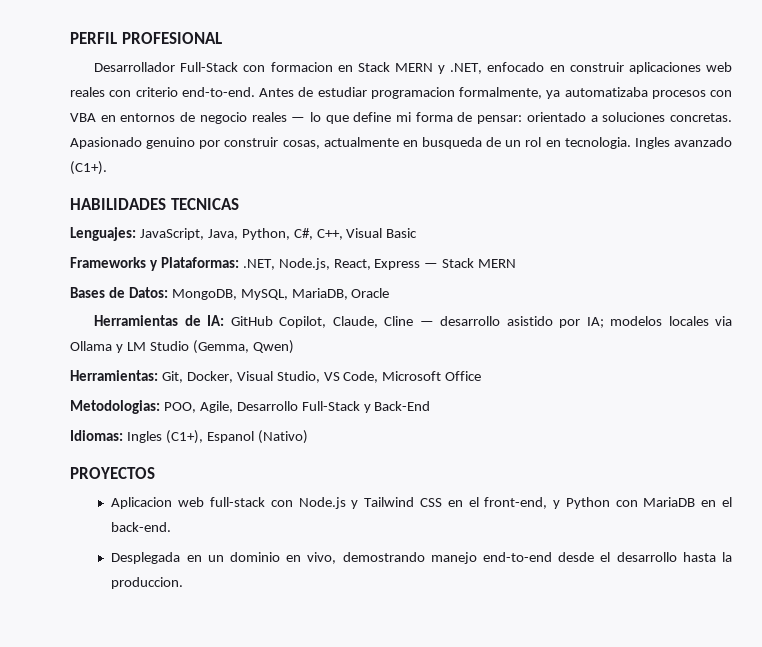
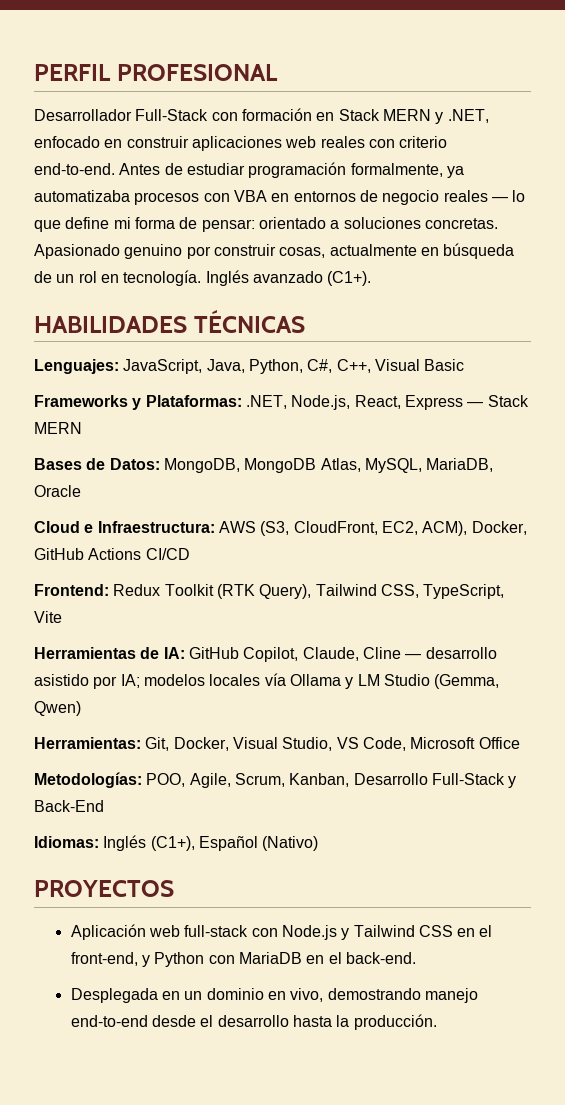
[270,62,333,72] formacion -> [241,108,312,121] formación
[370,87,455,99] programacion -> [248,162,347,178] programación
[422,137,483,149] busqueda -> [443,243,515,259] búsqueda
[564,137,670,149] tecnologia. Ingles -> [123,270,249,286] tecnología. Inglés
[170,198,239,210] TECNICAS -> [193,310,305,333] TÉCNICAS
(237, 294) none -> [244,458,361,473] MongoDB Atlas,
(390, 293) none -> [34,521,527,536] [34,548,190,560] [34,584,505,599] [34,611,62,623] // Cloud e Infraestructura: AWS (S3, CloudFront, EC2, ACM), Docker, GitHub Actions CI/CD // Frontend: Redux Toolkit (RTK Query), Tailwind CSS, TypeScript, Vite
[715,316,732,326] via -> [264,673,286,686] vía
[70,400,160,414] Metodologias: -> [34,772,142,788] Metodologías:
(233, 407) none -> [234,773,350,787] Scrum, Kanban,
[126,430,254,444] Ingles (C1+), Espanol -> [103,835,258,851] Inglés (C1+), Español
[111,497,173,509] Aplicacion -> [70,924,146,940] Aplicación
[111,577,184,589] produccion. -> [353,1014,437,1030] producción.

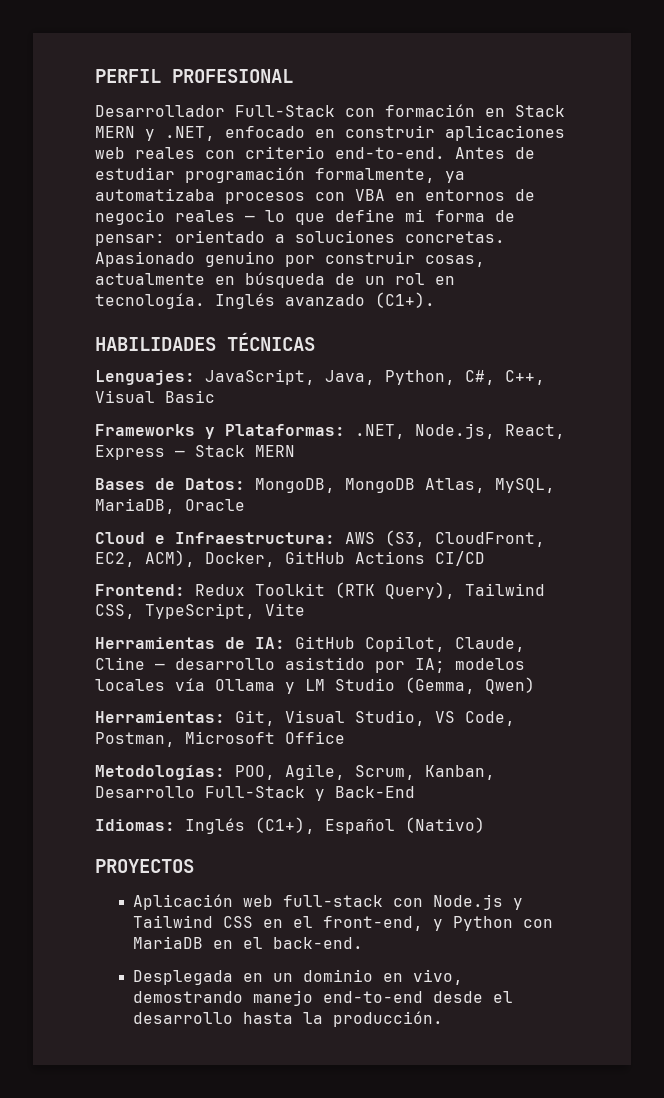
[173,737,229,751] Docker, -> (275, 718) none
(406, 744) none -> [95,732,175,747] Postman,

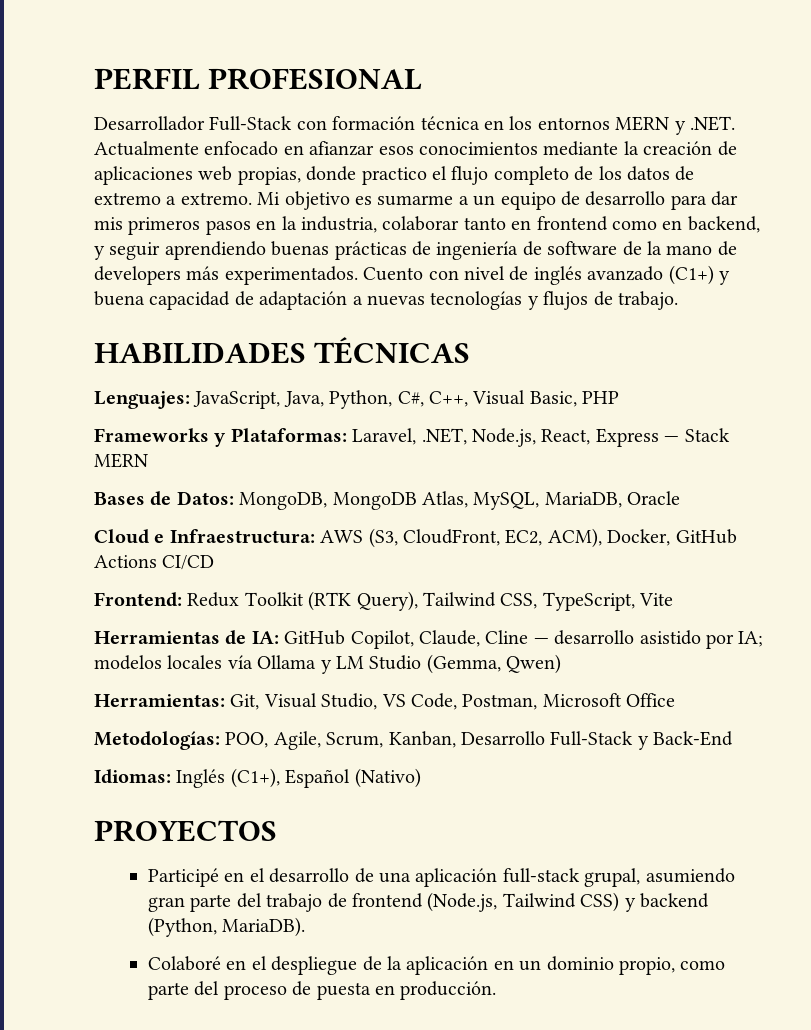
[485,105,565,117] [95,125,565,141] [95,146,535,159] [95,167,465,183] [95,188,535,204] [95,209,515,225] [95,230,505,246] [95,251,485,267] [95,272,455,288] [95,292,435,309] en Stack MERN y .NET, enfocado en construir aplicaciones web reales con criterio end-to-end. Antes de estudiar programación formalmente, ya automatizaba procesos con VBA en entornos de negocio reales — lo que define mi forma de pensar: orientado a soluciones concretas. Apasionado genuino por construir cosas, actualmente en búsqueda de un rol en tecnología. Inglés avanzado (C1+). -> [420,116,735,135] [94,141,737,156] [94,166,695,185] [94,191,739,210] [94,216,760,235] [94,241,737,260] [94,265,730,285] [94,291,678,310] técnica en los entornos MERN y .NET. Actualmente enfocado en afianzar esos conocimientos mediante la creación de aplicaciones web propias, donde practico el flujo completo de los datos de extremo a extremo. Mi objetivo es sumarme a un equipo de desarrollo para dar mis primeros pasos en la industria, colaborar tanto en frontend como en backend, y seguir aprendiendo buenas prácticas de ingeniería de software de la mano de developers más experimentados. Cuento con nivel de inglés avanzado (C1+) y buena capacidad de adaptación a nuevas tecnologías y flujos de trabajo.
[165,390,215,403] Basic -> [529,391,620,407] Basic, PHP
(345, 430) none -> [352,428,417,445] Laravel,
[133,894,524,910] [133,915,554,931] [133,936,364,949] [133,969,464,985] [133,990,514,1006] [133,1012,324,1024] Aplicación web full-stack con Node.js y Tailwind CSS en el front-end, y Python con MariaDB en el back-end. // Desplegada en un dominio en vivo, demostrando manejo end-to-end desde el desarrollo hasta la -> [147,868,735,887] [147,892,709,912] [147,917,306,937] [147,956,726,975] [147,981,395,1000] Participé en el desarrollo de una aplicación full-stack grupal, asumiendo gran parte del trabajo de frontend (Node.js, Tailwind CSS) y backend (Python, MariaDB). // Colaboré en el despliegue de la aplicación en un dominio propio, como parte del proceso de puesta en

